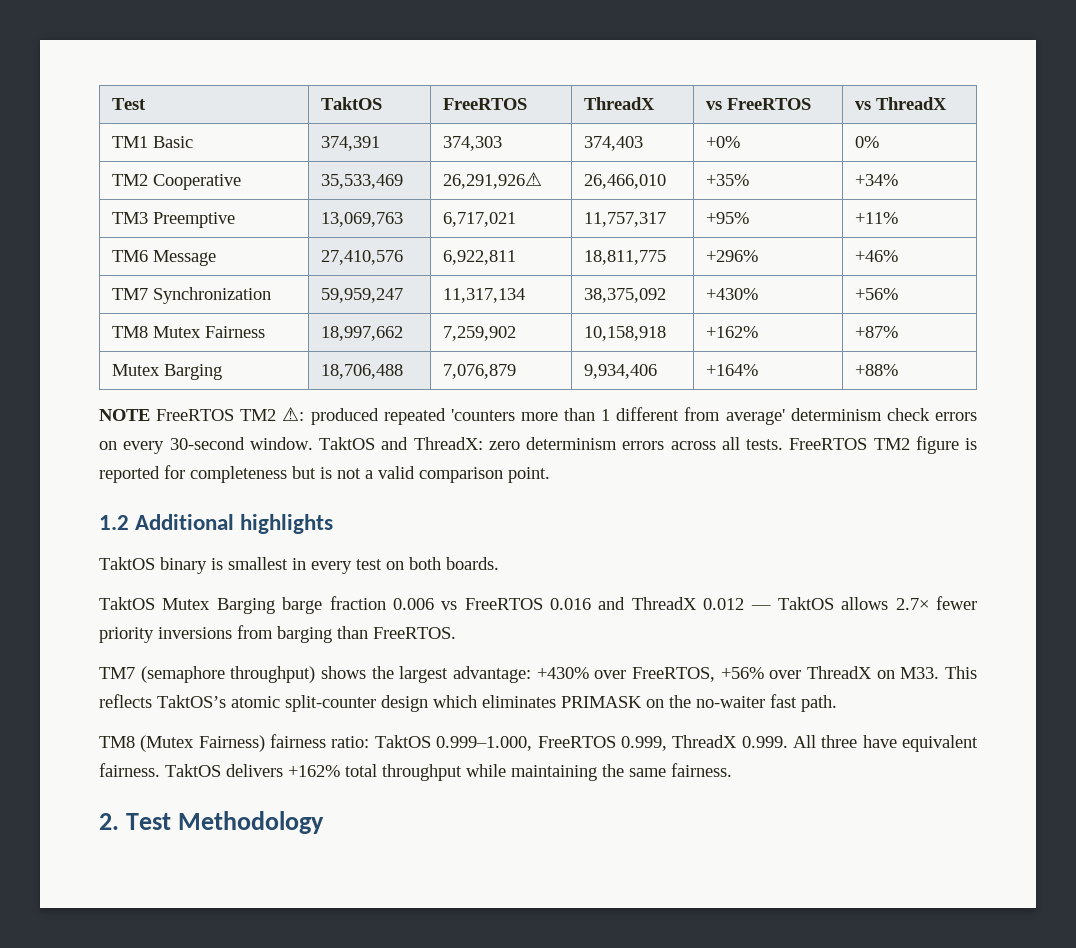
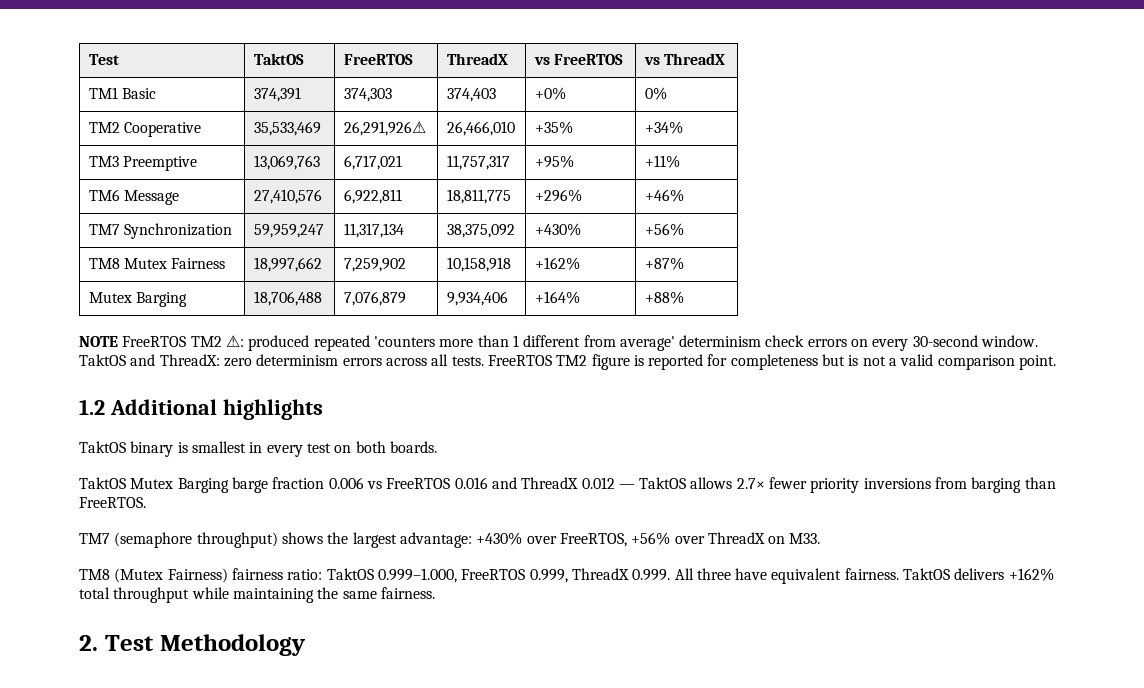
[944,666,977,679] [99,694,837,712] This reflects TaktOS’s atomic split-counter design which eliminates PRIMASK on the no-waiter fast path. -> (821, 538) none

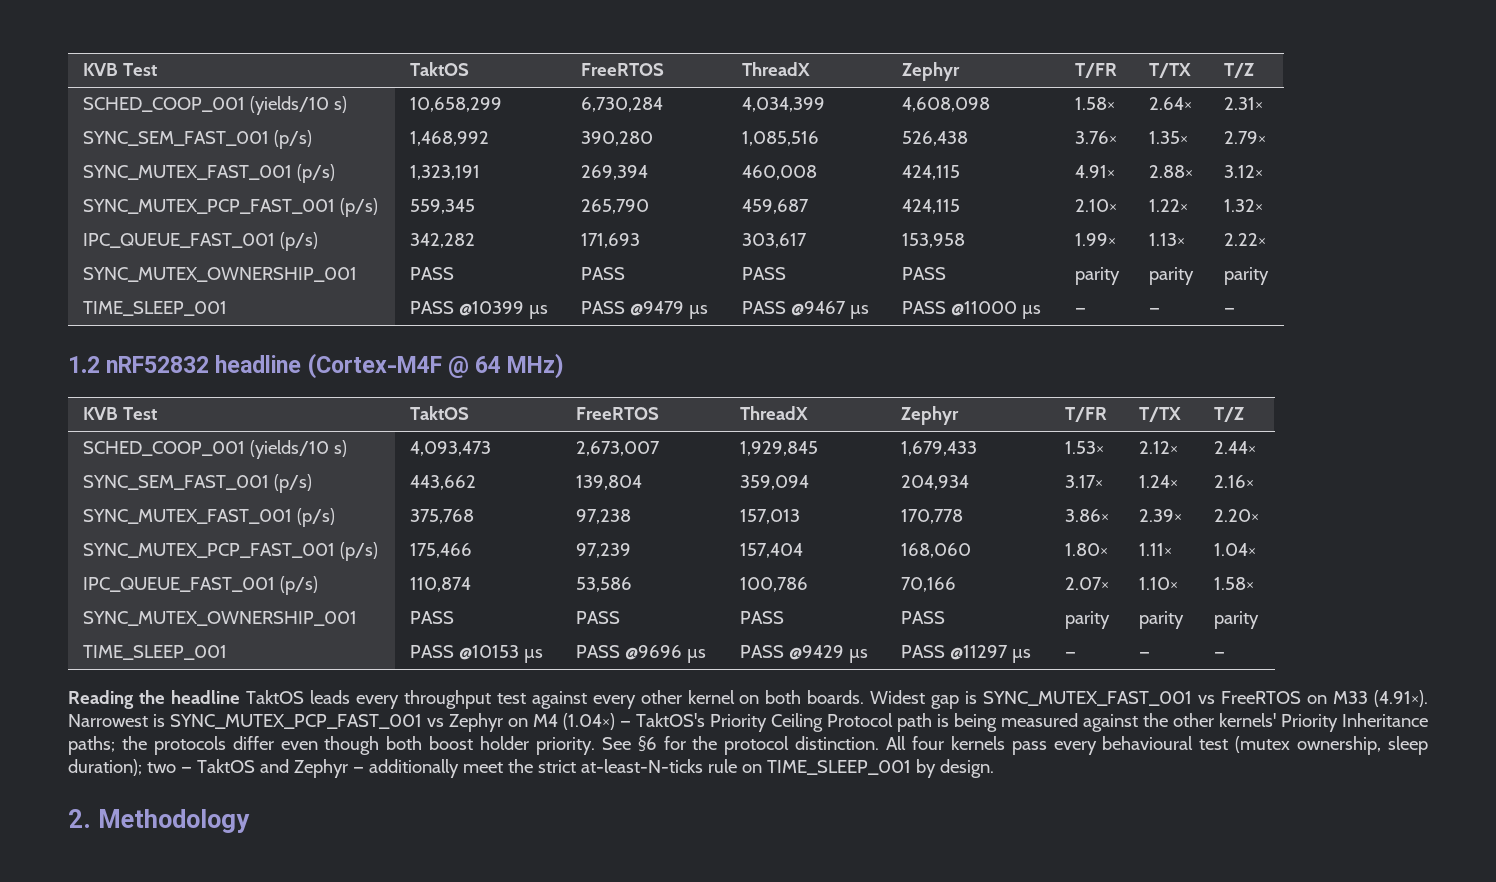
[88,54,119,65] [253,53,304,65] [343,54,413,65] [446,53,508,65] [533,54,624,65] [643,53,726,65] [88,87,157,99] [253,87,301,102] [343,88,392,102] [446,88,496,102] [534,87,566,100] [644,87,667,100] [88,122,202,137] [253,121,321,136] [343,121,426,136] [446,121,515,136] [534,121,573,134] [644,121,683,134] [88,156,198,171] [253,155,320,170] [343,155,402,170] [446,155,510,170] [534,155,574,168] [644,155,680,168] [88,189,180,205] [253,189,322,204] [343,189,402,204] [446,189,511,204] [534,189,582,202] [644,189,684,202] [88,223,233,239] [253,224,324,238] [343,223,404,238] [446,224,515,238] [534,223,581,236] [644,223,684,236] [88,258,226,269] [253,257,322,272] [343,258,406,272] [446,257,511,272] [534,257,580,270] [644,257,684,270] [88,292,188,307] [253,291,322,306] [343,291,406,306] [446,291,508,306] [534,291,580,304] [644,291,684,304] [79,335,1039,351] [79,354,1057,370] [79,399,323,420] [79,441,437,457] [79,477,1056,493] [79,497,146,508] [79,532,821,548] [79,568,1054,584] [79,587,435,603] Test | TaktOS | FreeRTOS | ThreadX | vs FreeRTOS | vs ThreadX // TM1 Basic | 374,391 | 374,303 | 374,403 | +0% | 0% // TM2 Cooperative | 35,533,469 | 26,291,926⚠ | 26,466,010 | +35% | +34% // TM3 Preemptive | 13,069,763 | 6,717,021 | 11,757,317 | +95% | +11% // TM6 Message | 27,410,576 | 6,922,811 | 18,811,775 | +296% | +46% // TM7 Synchronization | 59,959,247 | 11,317,134 | 38,375,092 | +430% | +56% // TM8 Mutex Fairness | 18,997,662 | 7,259,902 | 10,158,918 | +162% | +87% // Mutex Barging | 18,706,488 | 7,076,879 | 9,934,406 | +164% | +88% // NOTE FreeRTOS TM2 ⚠: produced repeated 'counters more than 1 different from average' determinism check errors on every 30-second window. TaktOS and ThreadX: zero determinism errors across all tests. FreeRTOS TM2 figure is reported for completeness but is not a valid comparison point. // 1.2 Additional highlights // TaktOS binary is smallest in every test on both boards. // TaktOS Mutex Barging barge fraction 0.006 vs FreeRTOS 0.016 and ThreadX 0.012 — TaktOS allows 2.7× fewer priority inversions from barging than FreeRTOS. // TM7 (semaphore throughput) shows the largest advantage: +430% over FreeRTOS, +56% over ThreadX on M33. // TM8 (Mutex Fairness) fairness ratio: TaktOS 0.999–1.000, FreeRTOS 0.999, ThreadX 0.999. All three have equivalent fairness. TaktOS delivers +162% total throughput while maintaining the same fairness. -> [82,63,157,76] [409,62,469,76] [580,63,664,76] [741,62,810,76] [901,62,960,81] [1074,63,1117,78] [1148,63,1191,78] [1223,63,1254,78] [82,96,347,115] [409,97,502,112] [580,97,663,112] [741,97,825,112] [901,97,990,112] [1074,97,1115,110] [1148,97,1192,110] [1223,97,1263,110] [82,130,312,149] [409,131,489,146] [580,131,653,146] [741,131,819,146] [901,131,968,146] [1074,131,1117,144] [1148,131,1188,144] [1223,131,1266,144] [82,164,335,183] [409,165,480,180] [580,165,648,180] [741,165,817,180] [901,165,960,180] [1074,165,1115,178] [1148,165,1193,178] [1223,165,1263,178] [82,198,378,217] [409,199,475,214] [580,199,649,214] [741,199,809,214] [901,199,960,214] [1074,199,1117,212] [1148,199,1188,212] [1223,199,1263,212] [82,232,318,251] [409,233,475,248] [580,233,640,248] [741,233,807,248] [901,233,965,248] [1074,233,1116,246] [1148,233,1185,246] [1223,233,1266,246] [82,267,357,282] [409,267,454,280] [580,267,625,280] [741,267,786,280] [901,267,946,280] [1074,267,1120,285] [1148,267,1194,285] [1223,267,1269,285] [82,301,227,316] [409,301,548,319] [580,301,708,319] [741,301,869,319] [901,301,1041,319] [1074,308,1086,314] [1148,308,1160,314] [1223,308,1235,314] [68,353,565,379] [82,407,157,420] [409,406,469,420] [575,407,659,420] [739,406,808,420] [900,406,959,425] [1064,407,1107,422] [1138,407,1181,422] [1213,407,1244,422] [82,440,347,459] [409,441,491,456] [575,441,660,456] [739,441,818,456] [900,441,977,456] [1064,441,1104,454] [1138,441,1178,454] [1213,441,1256,454] [82,474,312,493] [409,475,476,490] [575,475,642,490] [739,475,809,490] [900,475,969,490] [1064,475,1103,488] [1138,475,1178,488] [1213,475,1254,488] [82,508,335,527] [409,509,474,524] [575,509,631,524] [739,509,800,524] [900,509,963,524] [1064,509,1109,522] [1138,509,1182,522] [1213,509,1259,522] [82,542,378,561] [409,543,472,558] [575,543,631,558] [739,543,803,558] [900,543,971,558] [1064,543,1108,556] [1138,543,1172,556] [1213,543,1256,556] [82,576,318,595] [409,577,471,592] [575,577,632,592] [739,577,808,592] [900,577,956,592] [1064,577,1109,590] [1138,577,1178,590] [1213,577,1254,590] [82,611,357,626] [409,611,454,624] [575,611,620,624] [739,611,784,624] [900,611,945,624] [1064,611,1110,629] [1138,611,1184,629] [1213,611,1259,629] [82,645,227,660] [409,645,543,663] [575,645,706,663] [739,645,868,663] [900,645,1031,663] [1064,652,1076,658] [1138,652,1150,658] [1213,652,1225,658] [68,690,1428,709] [68,713,1429,732] [68,736,1429,755] [68,759,994,778] KVB Test | TaktOS | FreeRTOS | ThreadX | Zephyr | T/FR | T/TX | T/Z // SCHED_COOP_001 (yields/10 s) | 10,658,299 | 6,730,284 | 4,034,399 | 4,608,098 | 1.58× | 2.64× | 2.31× // SYNC_SEM_FAST_001 (p/s) | 1,468,992 | 390,280 | 1,085,516 | 526,438 | 3.76× | 1.35× | 2.79× // SYNC_MUTEX_FAST_001 (p/s) | 1,323,191 | 269,394 | 460,008 | 424,115 | 4.91× | 2.88× | 3.12× // SYNC_MUTEX_PCP_FAST_001 (p/s) | 559,345 | 265,790 | 459,687 | 424,115 | 2.10× | 1.22× | 1.32× // IPC_QUEUE_FAST_001 (p/s) | 342,282 | 171,693 | 303,617 | 153,958 | 1.99× | 1.13× | 2.22× // SYNC_MUTEX_OWNERSHIP_001 | PASS | PASS | PASS | PASS | parity | parity | parity // TIME_SLEEP_001 | PASS @10399 µs | PASS @9479 µs | PASS @9467 µs | PASS @11000 µs | — | — | — // 1.2 nRF52832 headline (Cortex-M4F @ 64 MHz) // KVB Test | TaktOS | FreeRTOS | ThreadX | Zephyr | T/FR | T/TX | T/Z // SCHED_COOP_001 (yields/10 s) | 4,093,473 | 2,673,007 | 1,929,845 | 1,679,433 | 1.53× | 2.12× | 2.44× // SYNC_SEM_FAST_001 (p/s) | 443,662 | 139,804 | 359,094 | 204,934 | 3.17× | 1.24× | 2.16× // SYNC_MUTEX_FAST_001 (p/s) | 375,768 | 97,238 | 157,013 | 170,778 | 3.86× | 2.39× | 2.20× // SYNC_MUTEX_PCP_FAST_001 (p/s) | 175,466 | 97,239 | 157,404 | 168,060 | 1.80× | 1.11× | 1.04× // IPC_QUEUE_FAST_001 (p/s) | 110,874 | 53,586 | 100,786 | 70,166 | 2.07× | 1.10× | 1.58× // SYNC_MUTEX_OWNERSHIP_001 | PASS | PASS | PASS | PASS | parity | parity | parity // TIME_SLEEP_001 | PASS @10153 µs | PASS @9696 µs | PASS @9429 µs | PASS @11297 µs | — | — | — // Reading the headline TaktOS leads every throughput test against every other kernel on both boards. Widest gap is SYNC_MUTEX_FAST_001 vs FreeRTOS on M33 (4.91×). Narrowest is SYNC_MUTEX_PCP_FAST_001 vs Zephyr on M4 (1.04×) — TaktOS's Priority Ceiling Protocol path is being measured against the other kernels' Priority Inheritance paths; the protocols differ even though both boost holder priority. See §6 for the protocol distinction. All four kernels pass every behavioural test (mutex ownership, sleep duration); two — TaktOS and Zephyr — additionally meet the strict at-least-N-ticks rule on TIME_SLEEP_001 by design.
[104,635,154,651] Test -> (91, 818) none

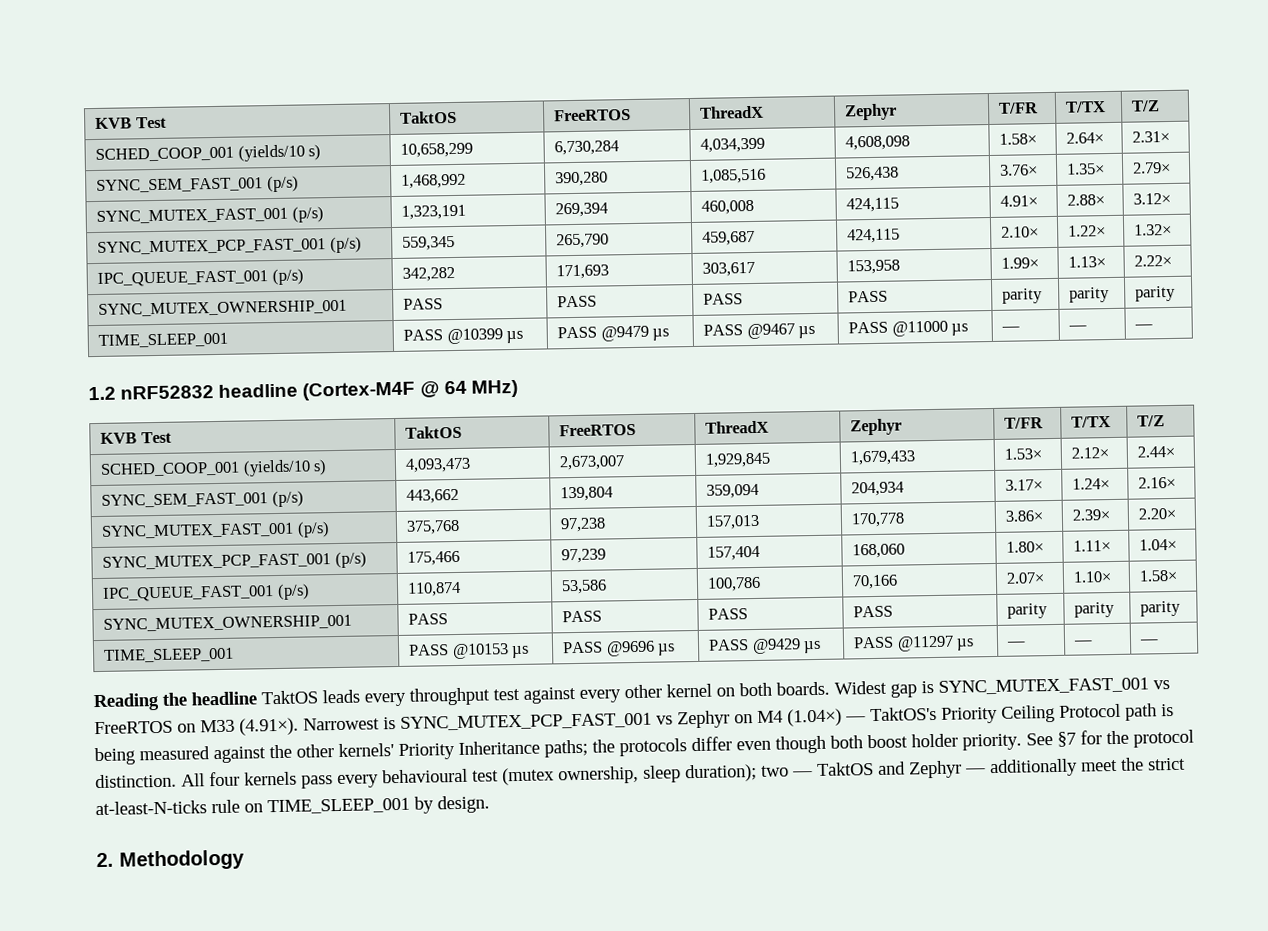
[637,736,657,752] §6 -> [1057,731,1076,747] §7

